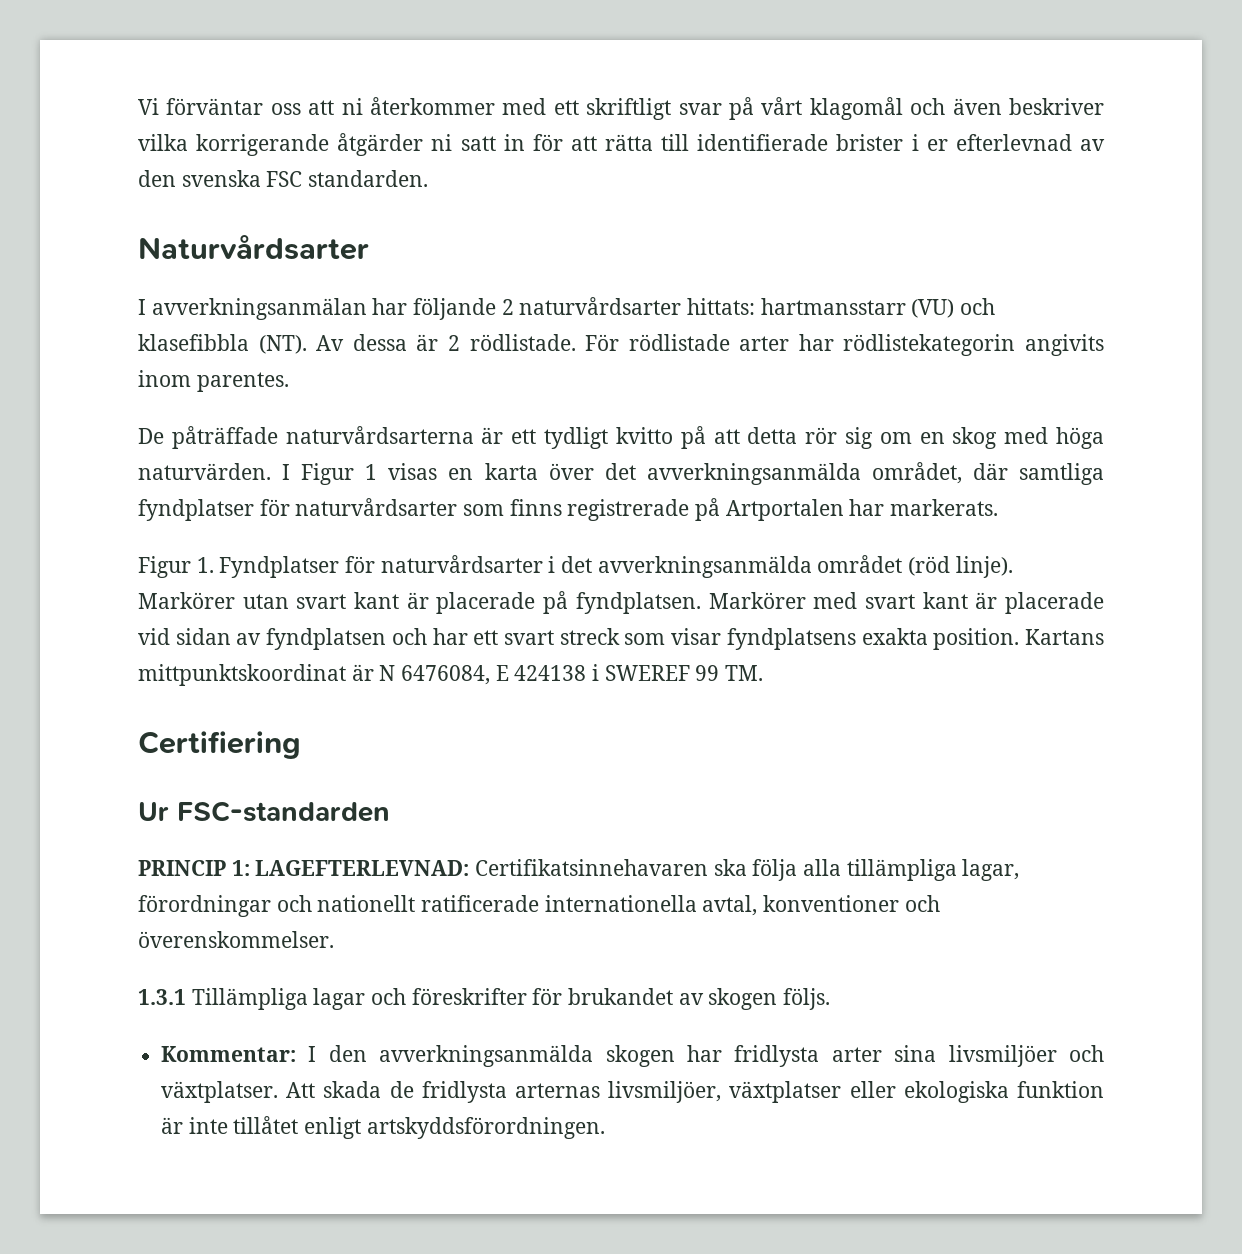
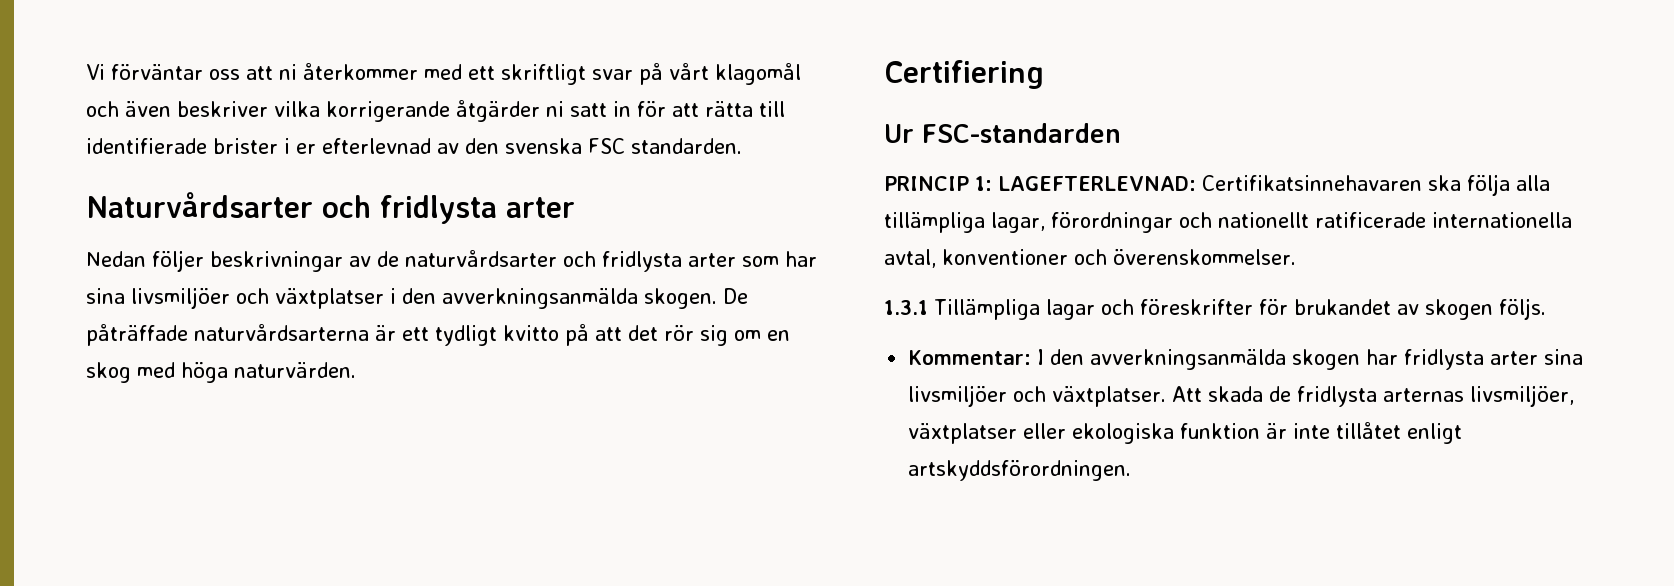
[138,297,996,320] [138,334,1104,356] [138,370,289,392] // I avverkningsanmälan har följande 2 naturvårdsarter hittats: hartmansstarr (VU) och klasefibbla (NT). Av dessa är 2 rödlistade. För rödlistade arter har rödlistekategorin angivits inom parentes. // -> [322,195,575,224] [86,250,817,272] [86,287,717,309] och fridlysta arter // Nedan följer beskrivningar av de naturvårdsarter och fridlysta arter som har sina livsmiljöer och växtplatser i den avverkningsanmälda skogen.
[747,427,798,444] detta -> [628,325,658,341] det
[282,462,1104,485] [138,498,999,521] [138,555,1013,578] [138,591,1105,614] [138,628,1104,650] [138,664,764,686] I Figur 1 visas en karta över det avverkningsanmälda området, där samtliga fyndplatser för naturvårdsarter som finns registrerade på Artportalen har markerats. // Figur 1. Fyndplatser för naturvårdsarter i det avverkningsanmälda området (röd linje). Markörer utan svart kant är placerade på fyndplatsen. Markörer med svart kant är placerade vid sidan av fyndplatsen och har ett svart streck som visar fyndplatsens exakta position. Kartans mittpunktskoordinat är N 6476084, E 424138 i SWEREF 99 TM. -> (356, 370) none

